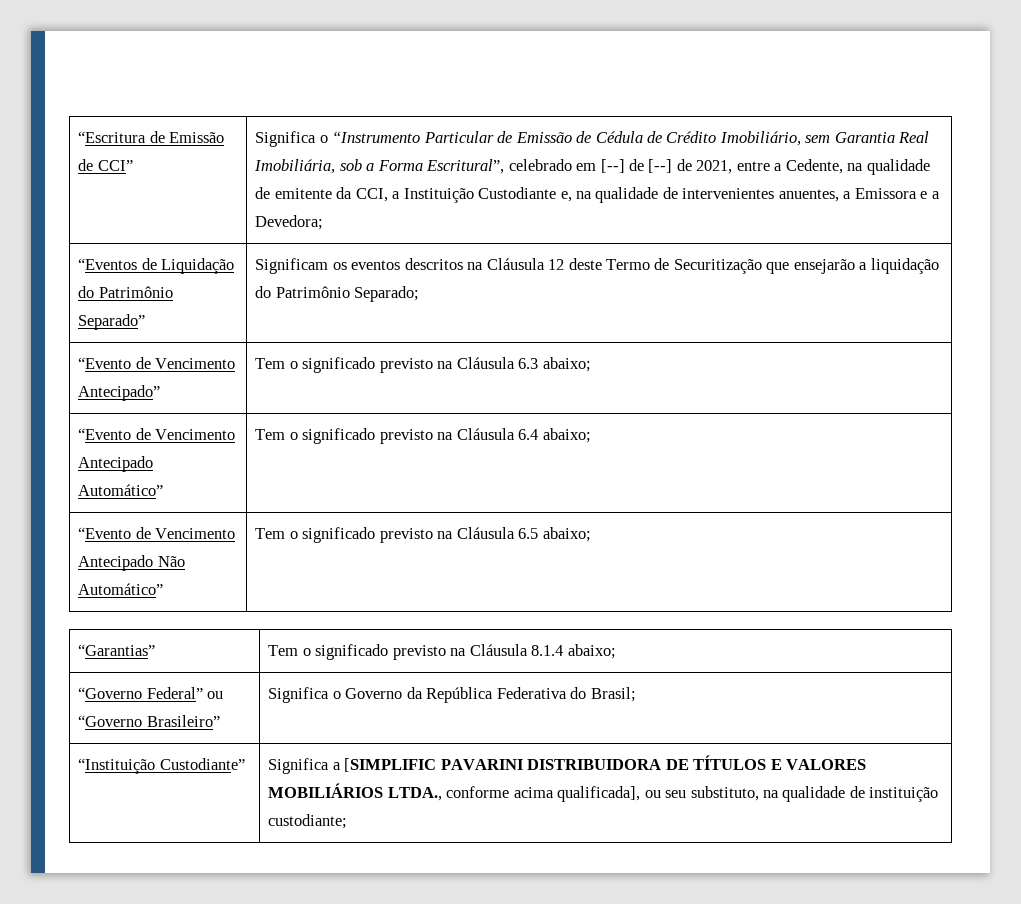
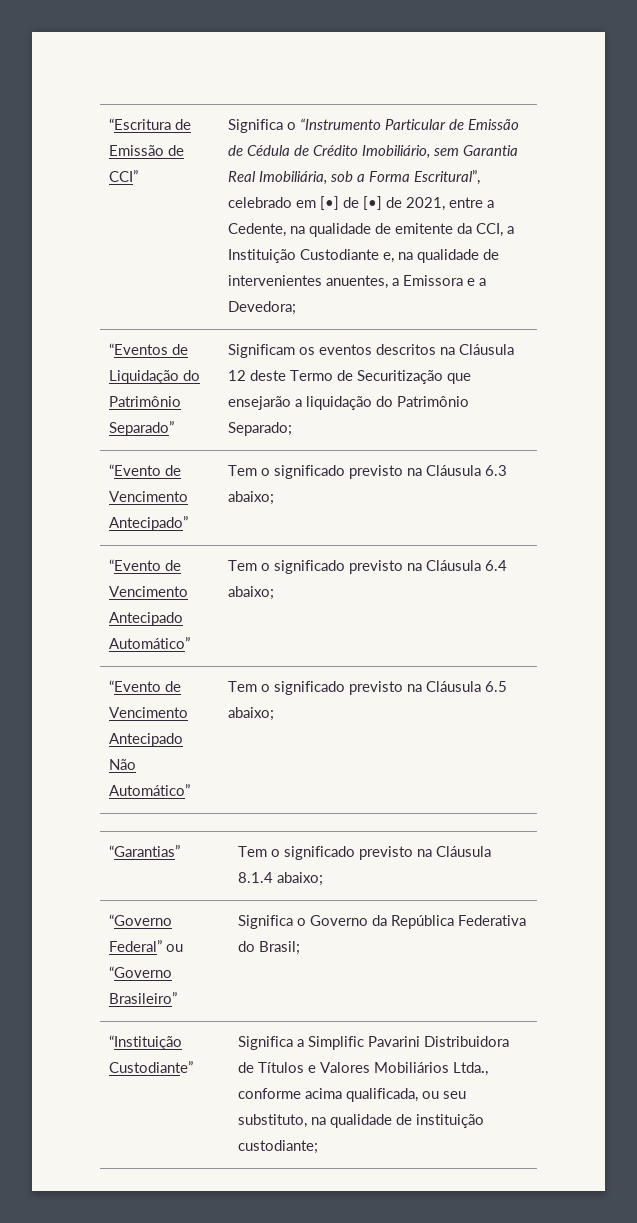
[600,159,673,173] [--] de [--] -> [319,196,382,210] [•] de [•]
[344,755,866,772] [268,783,442,801] [SIMPLIFIC PAVARINI DISTRIBUIDORA DE TÍTULOS E VALORES MOBILIÁRIOS LTDA., -> [307,1036,509,1050] [237,1062,488,1076] Simplific Pavarini Distribuidora de Títulos e Valores Mobiliários Ltda.,
[557,786,641,802] qualificada], -> [345,1088,418,1102] qualificada,

